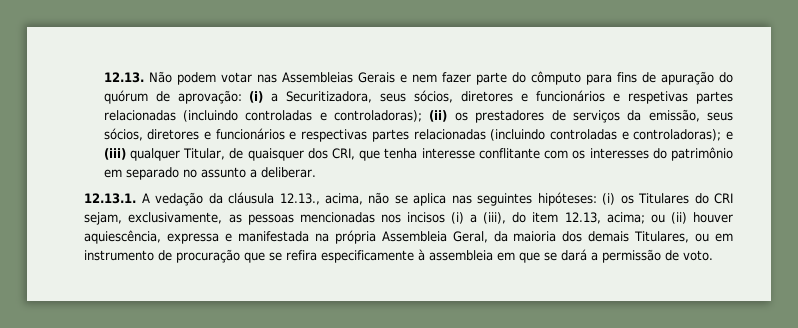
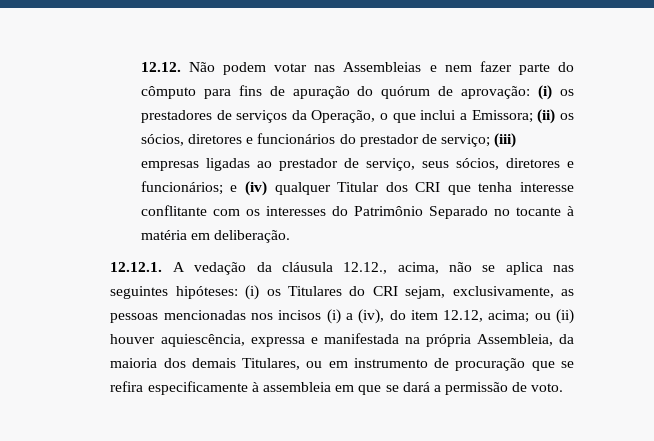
[103,72,144,83] 12.13. -> [140,62,181,72] 12.12.
[357,72,395,83] Gerais -> (422, 67) none
[271,90,734,104] [103,110,448,122] a Securitizadora, seus sócios, diretores e funcionários e respetivas partes relacionadas (incluindo controladas e controladoras); (ii) -> (553, 92) none
[648,109,734,122] [103,128,734,142] [103,148,355,161] emissão, seus sócios, diretores e funcionários e respectivas partes relacionadas (incluindo controladas e controladoras); e (iii) qualquer Titular, de quaisquer dos CRI, -> [311,109,574,124] [140,133,517,148] [140,158,575,171] [140,181,441,196] Operação, o que inclui a Emissora; (ii) os sócios, diretores e funcionários do prestador de serviço; (iii) empresas ligadas ao prestador de serviço, seus sócios, diretores e funcionários; e (iv) qualquer Titular dos CRI
[671,147,734,161] [103,167,316,180] [84,193,137,204] patrimônio em separado no assunto a deliberar. // 12.13.1. -> [353,206,574,219] [140,230,291,243] [110,262,163,272] Patrimônio Separado no tocante à matéria em deliberação. // 12.12.1.
[279,193,320,205] 12.13., -> [343,262,388,274] 12.12.,
[483,212,507,224] (iii), -> [358,309,385,324] (iv),
[564,212,601,224] 12.13, -> [443,310,484,322] 12.12,
[381,231,488,243] Assembleia Geral, -> [476,334,553,346] Assembleia,

